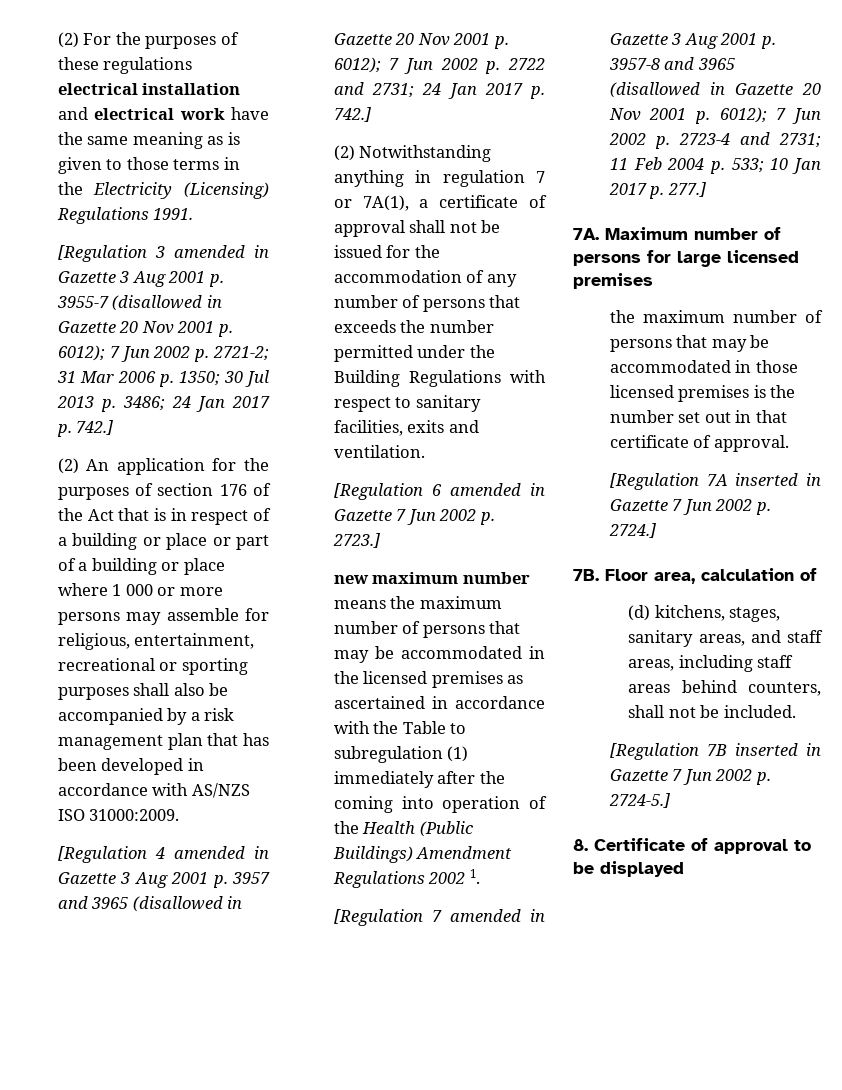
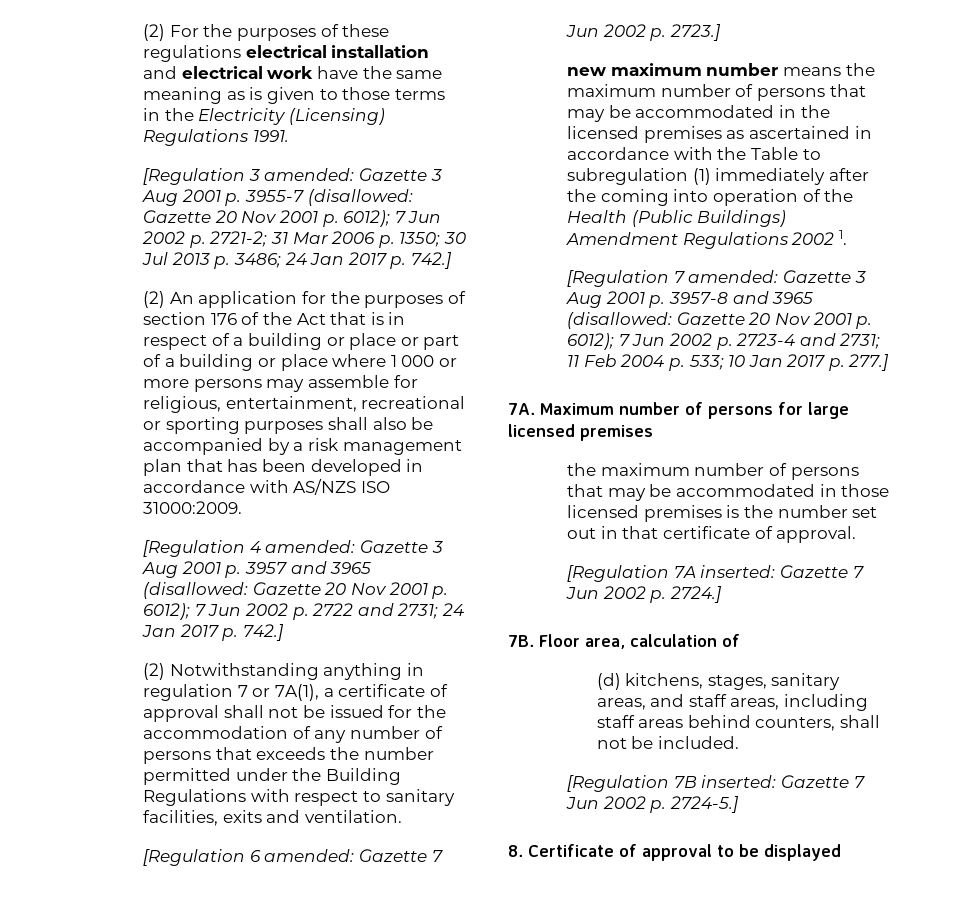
[173,245,269,258] amended in -> [264,168,355,181] amended:
[112,295,222,311] (disallowed in -> [307,189,413,206] (disallowed:
[173,846,269,859] amended in -> [265,540,356,553] amended:
[132,896,243,912] (disallowed in -> [143,582,249,599] (disallowed:
[449,483,545,496] amended in -> [264,849,355,862] amended:
[449,909,545,922] amended in -> [688,270,779,283] amended:
[609,82,725,98] (disallowed in -> [567,312,673,329] (disallowed:
[735,473,821,486] inserted in -> [700,565,776,578] inserted:
[734,743,821,756] inserted in -> [701,775,777,788] inserted:

